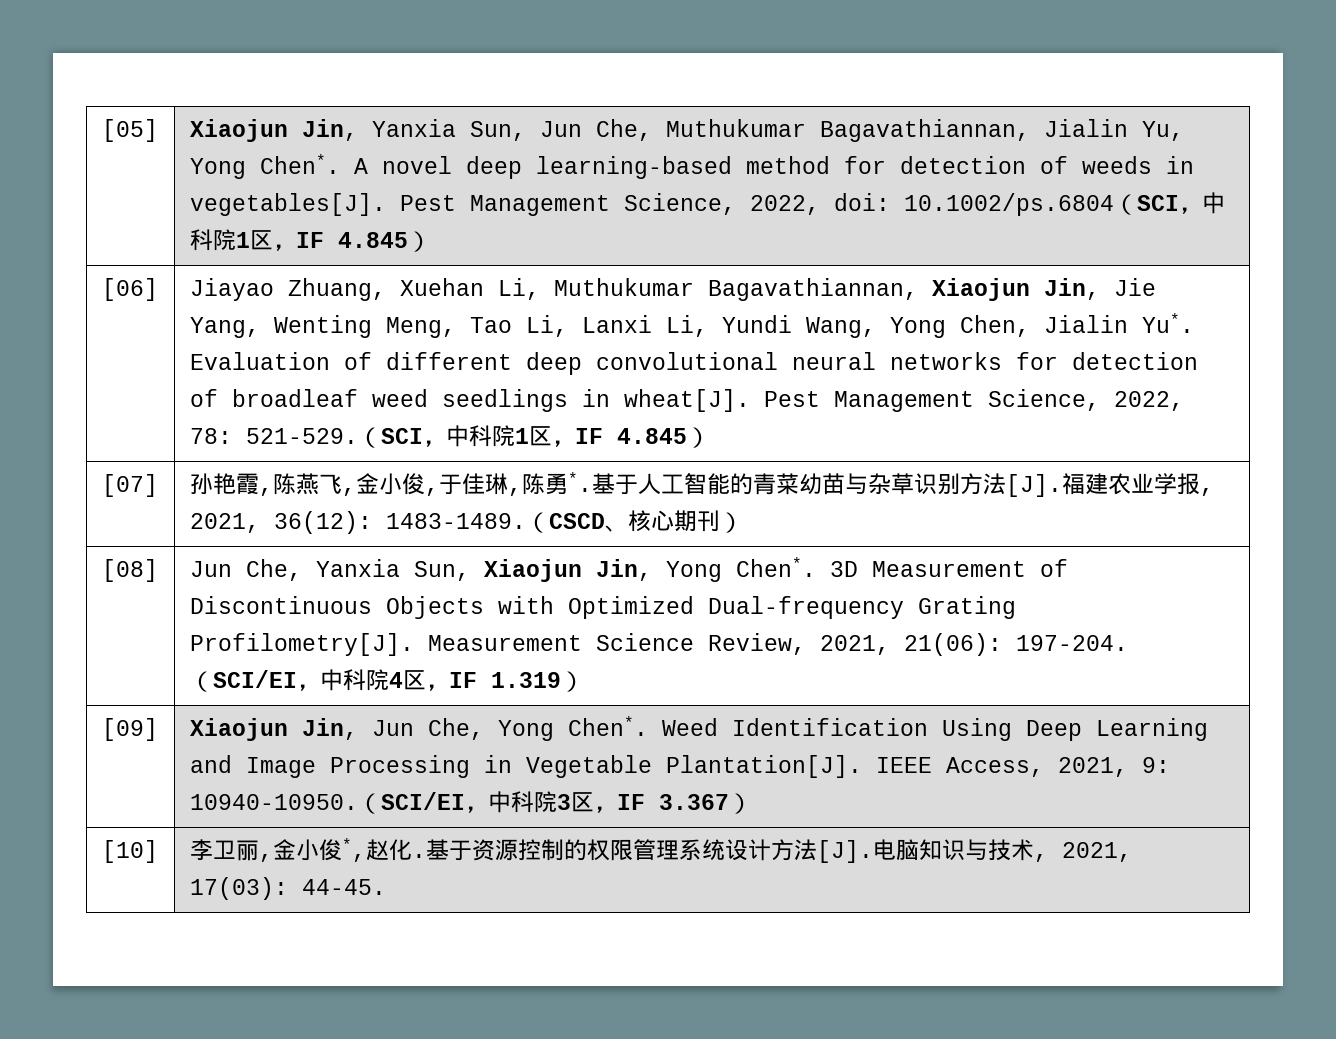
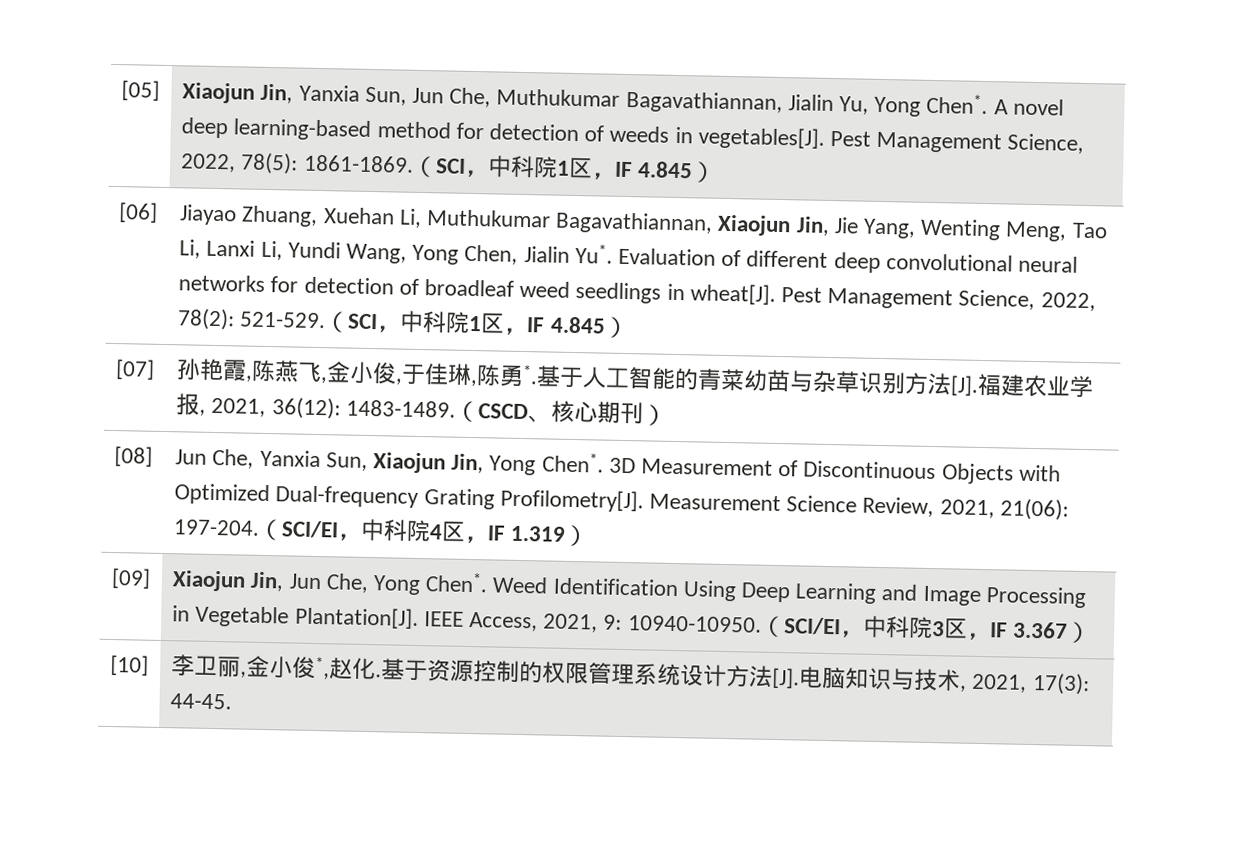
[833,193,1114,216] doi: 10.1002/ps.6804 -> [240,152,414,175] 78(5): 1861-1869.
[189,428,232,444] 78: -> [177,308,236,331] 78(2):
[189,877,288,900] 17(03): -> [1031,673,1090,696] 17(3):

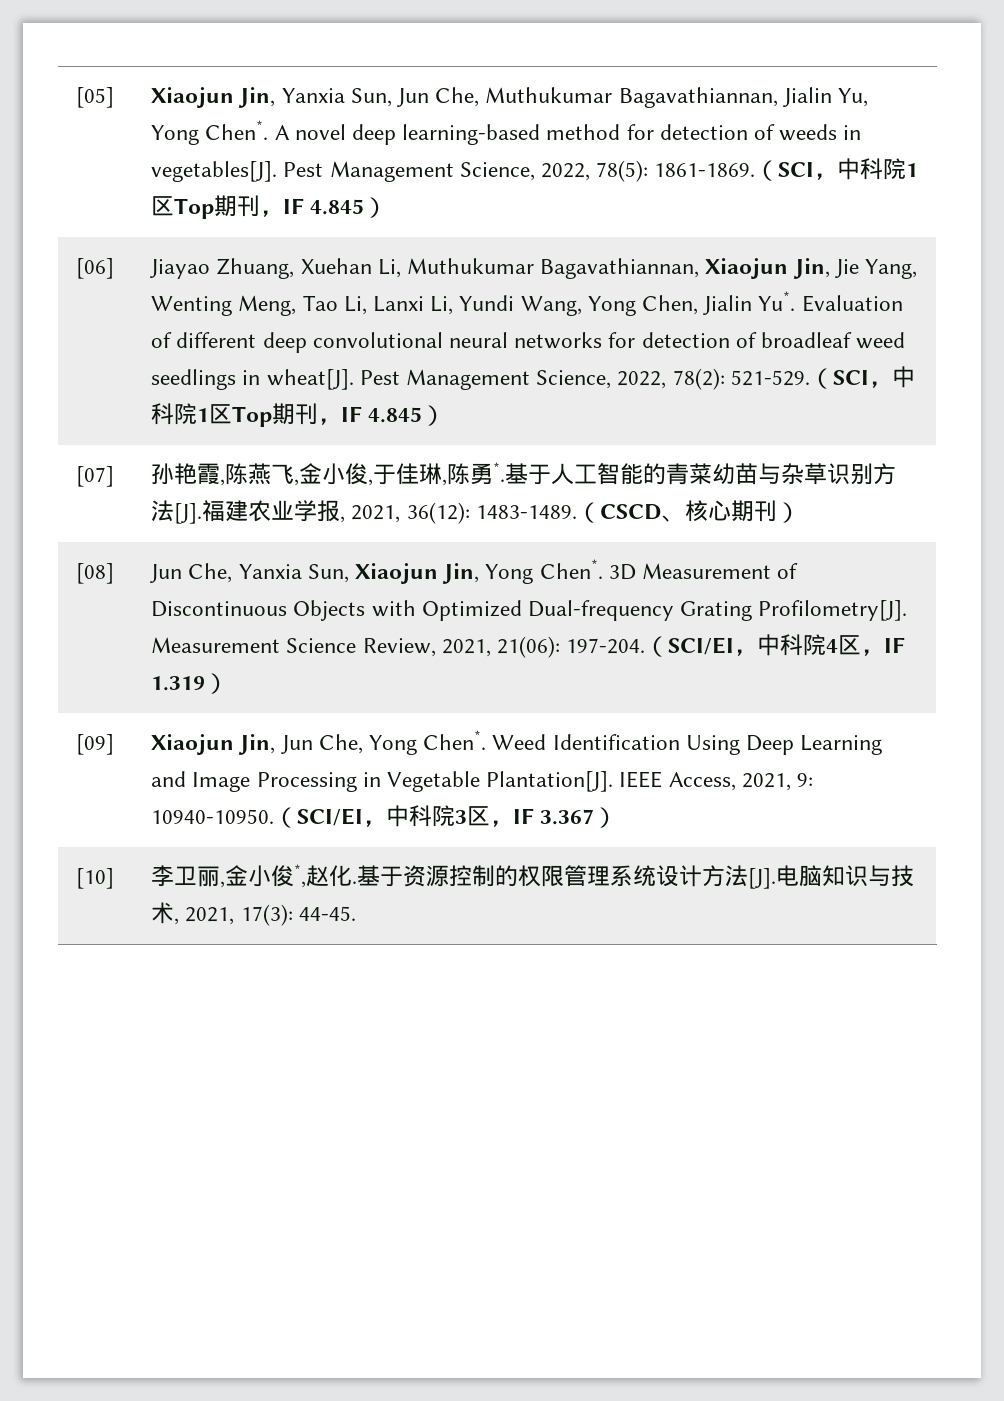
(593, 168) none -> [174,195,261,219] Top期刊
(506, 323) none -> [232,403,319,427] Top期刊

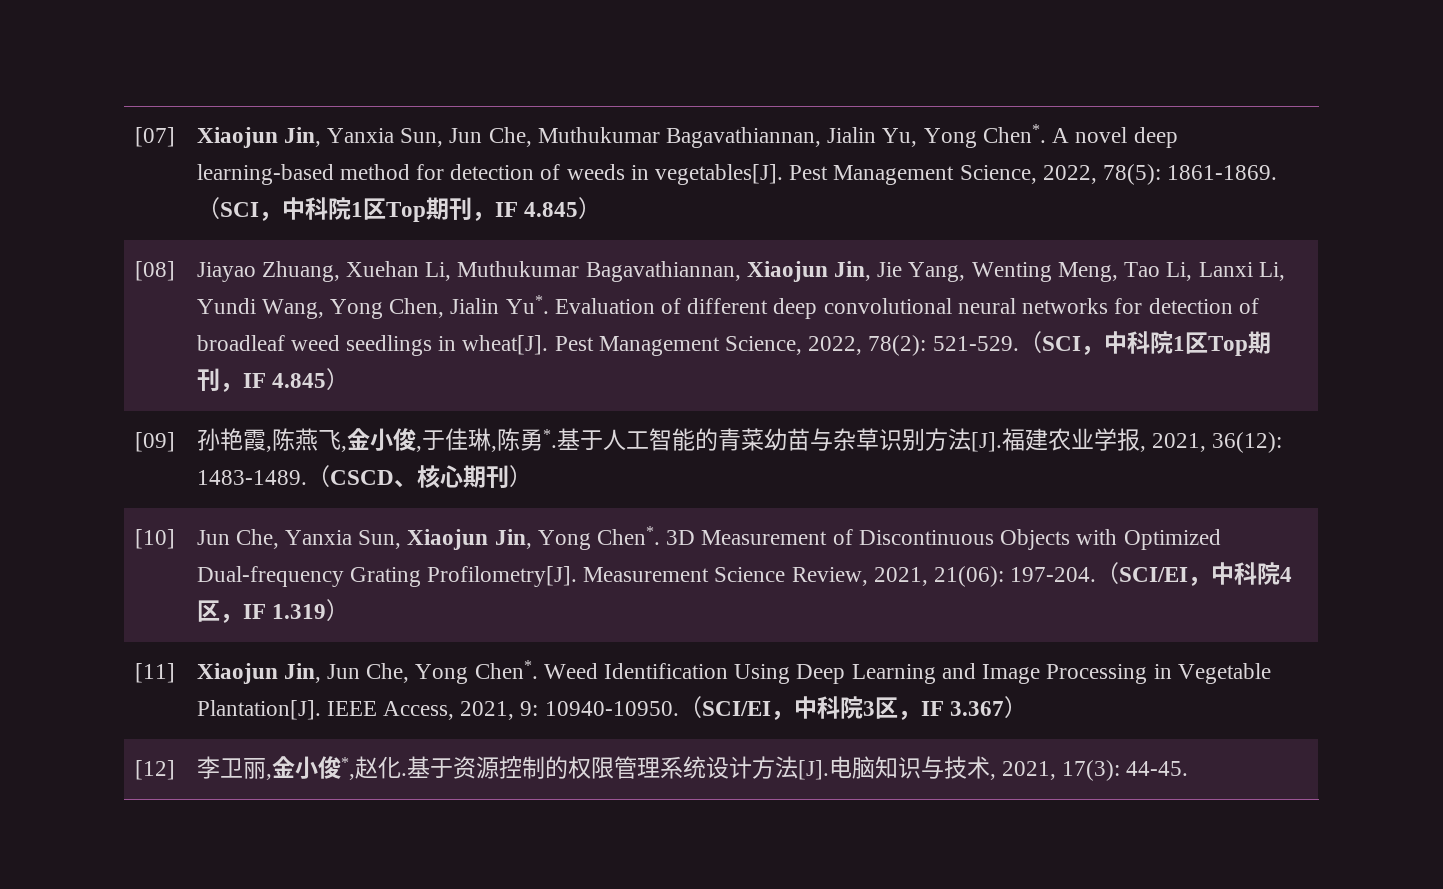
[76,87,115,108] [05] -> [134,127,175,147] [07]
[76,258,115,279] [06] -> [134,261,175,281] [08]
[76,466,115,487] [07] -> [134,432,175,452] [09]
[76,563,115,584] [08] -> [134,529,175,549] [10]
[76,734,115,755] [09] -> [134,663,175,683] [11]
[76,868,115,889] [10] -> [134,760,175,780] [12]

